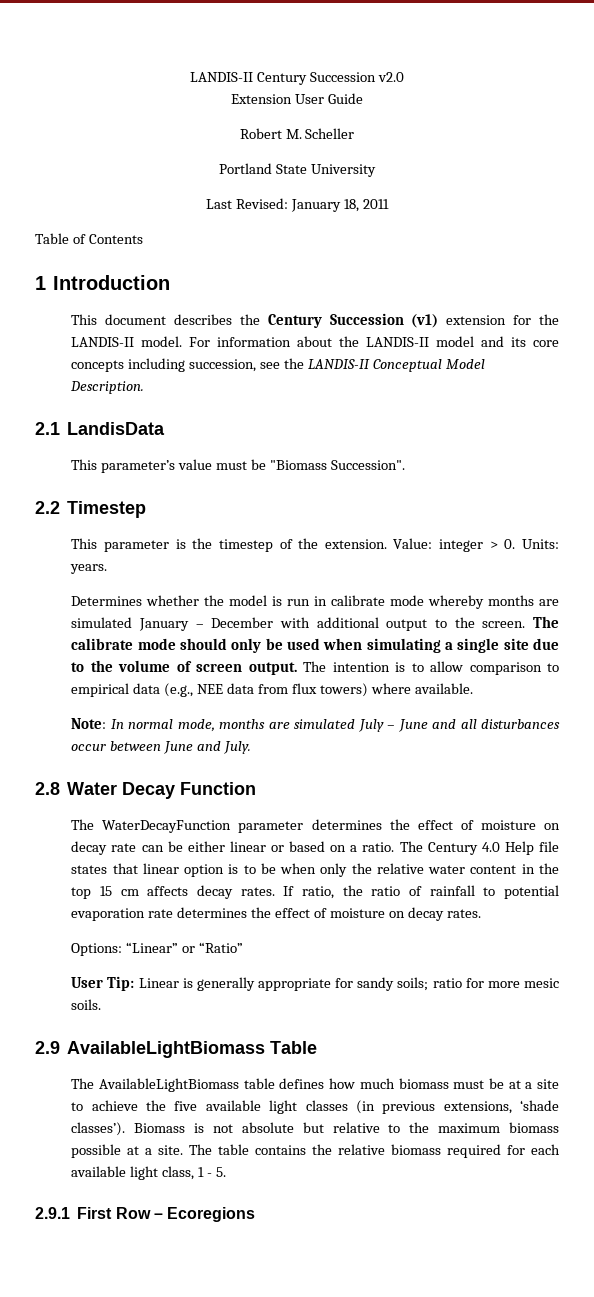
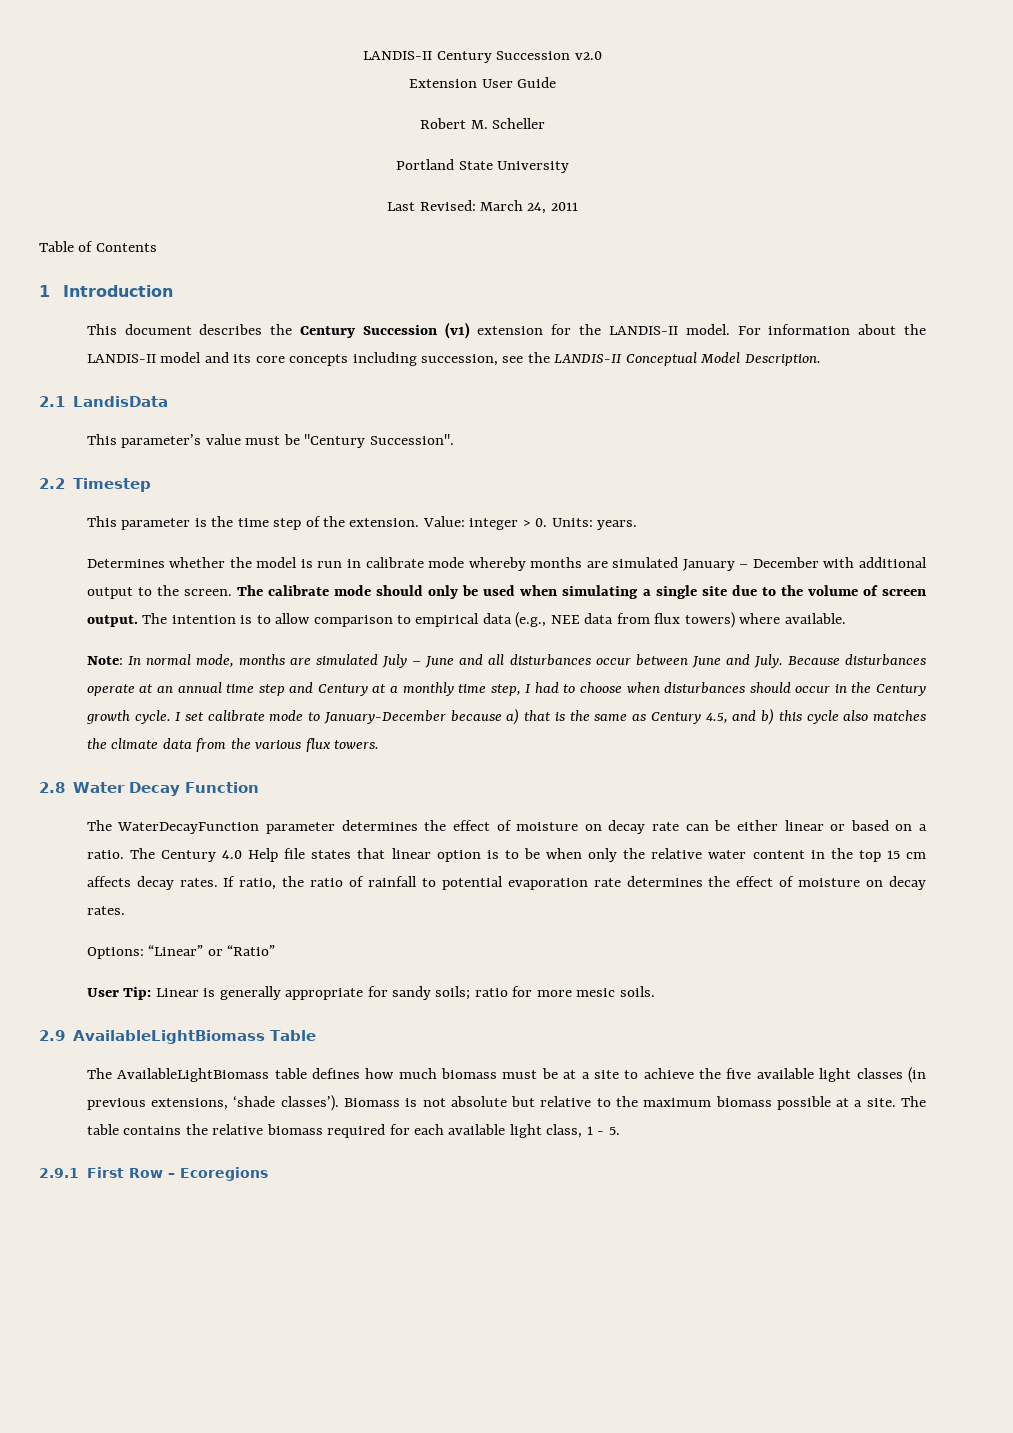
[291,199,359,212] January 18, -> [480,200,547,214] March 24,
[269,460,327,470] "Biomass -> [304,434,366,448] "Century
[218,539,273,552] timestep -> [237,518,302,530] time step
(251, 747) none -> [787,654,926,666] [86,682,927,696] [85,708,927,725] [86,738,379,752] Because disturbances operate at an annual time step and Century at a monthly time step, I had to choose when disturbances should occur in the Century growth cycle. I set calibrate mode to January-December because a) that is the same as Century 4.5, and b) this cycle also matches the climate data from the various flux towers.

